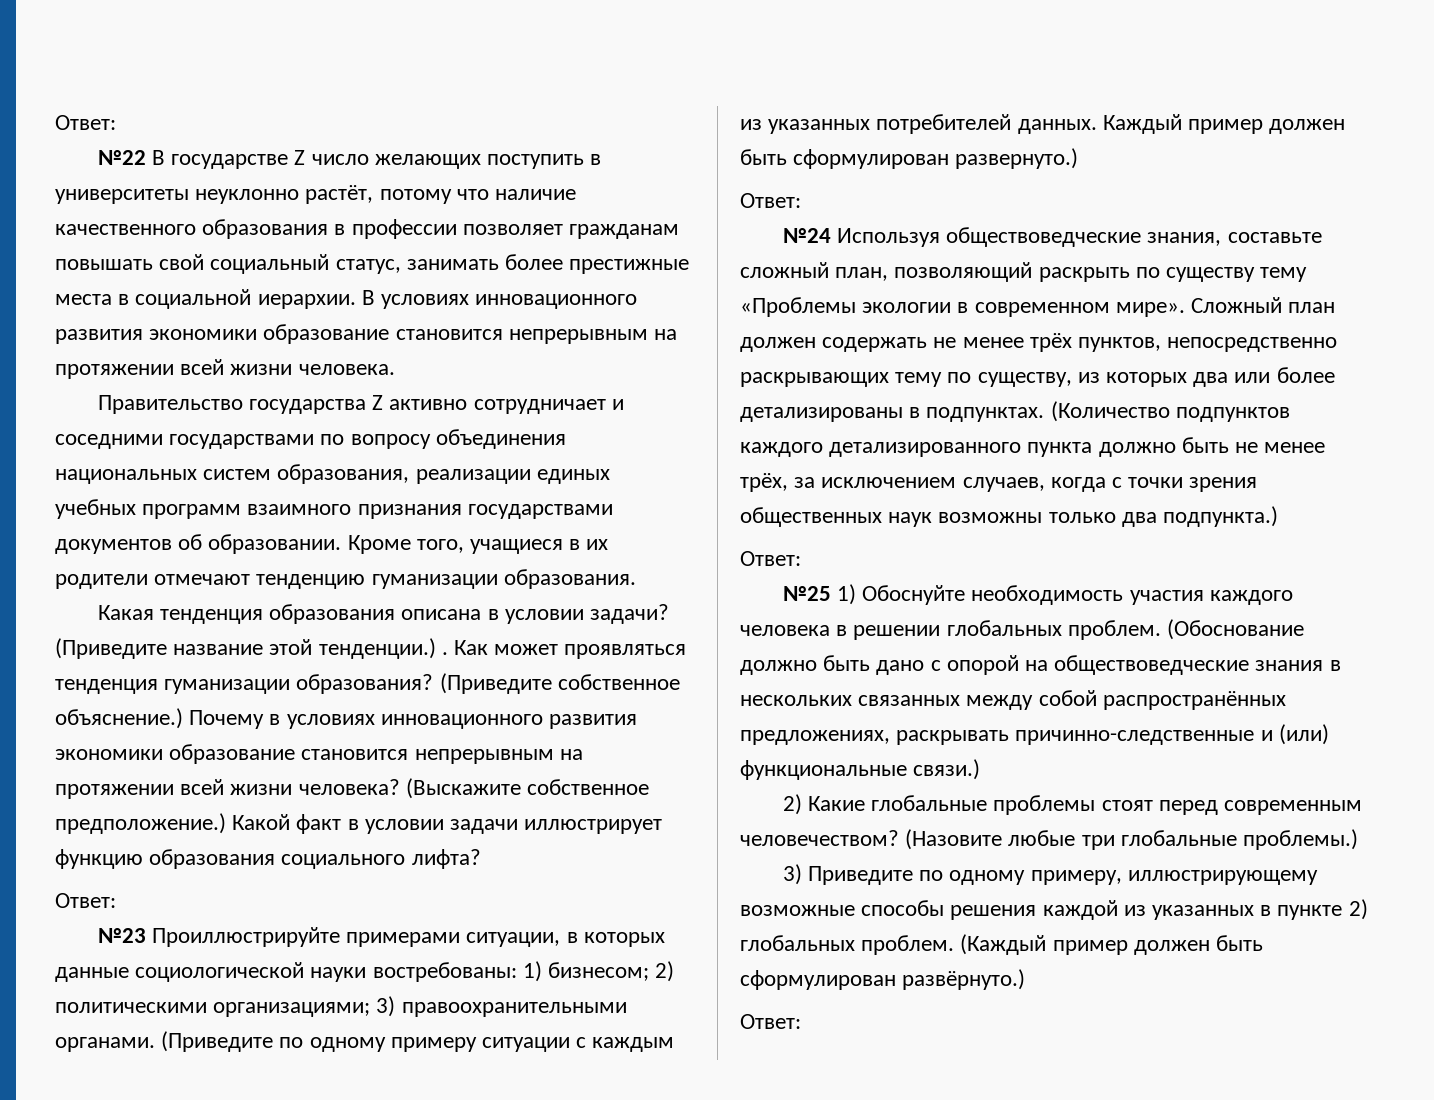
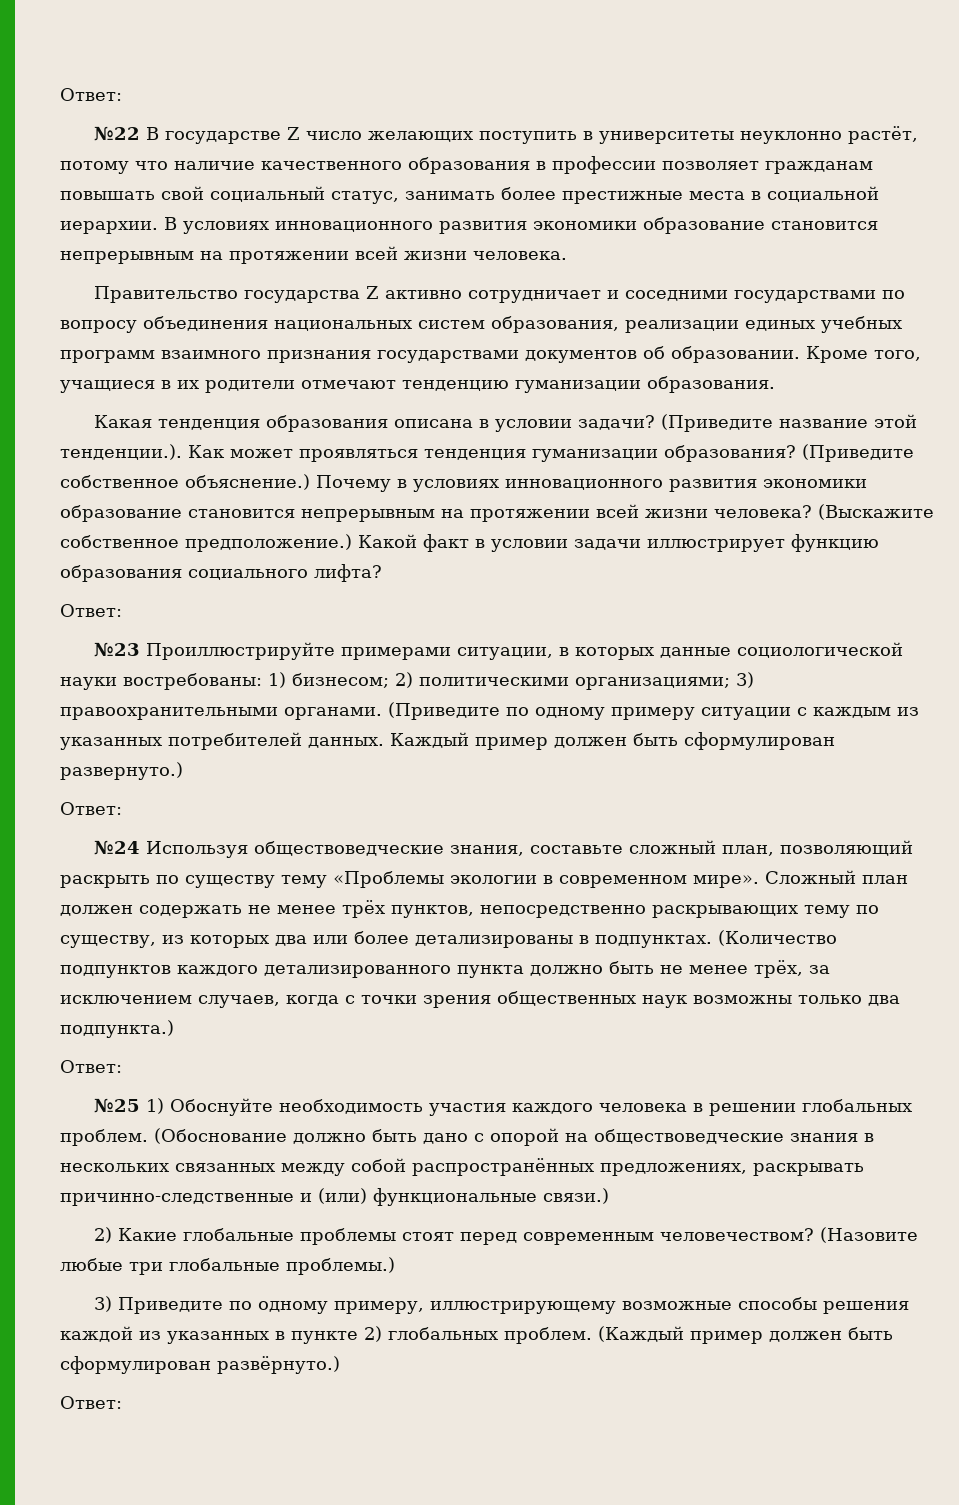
[318,638,448,659] тенденции.) . -> [60,444,182,460] тенденции.).

